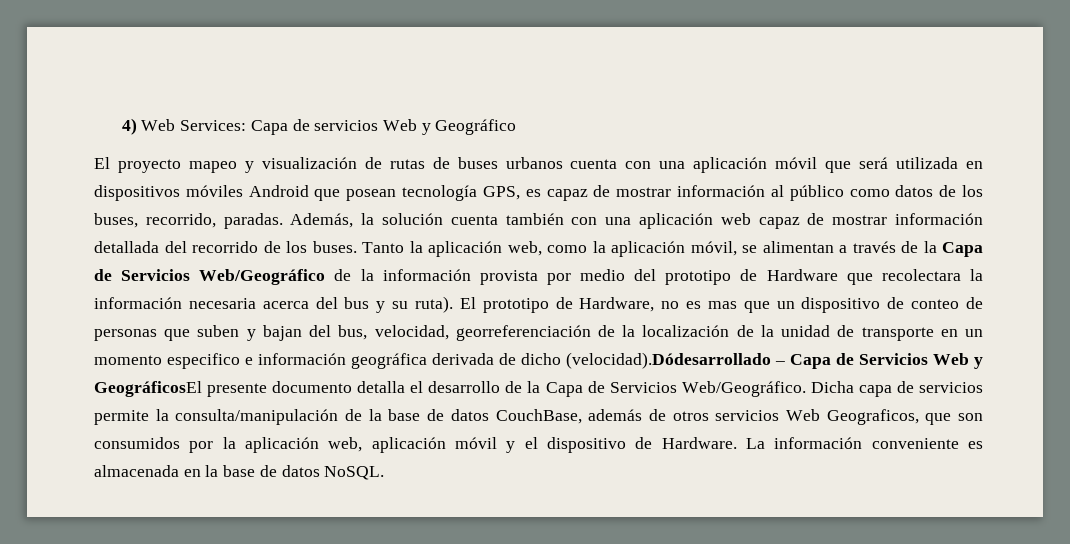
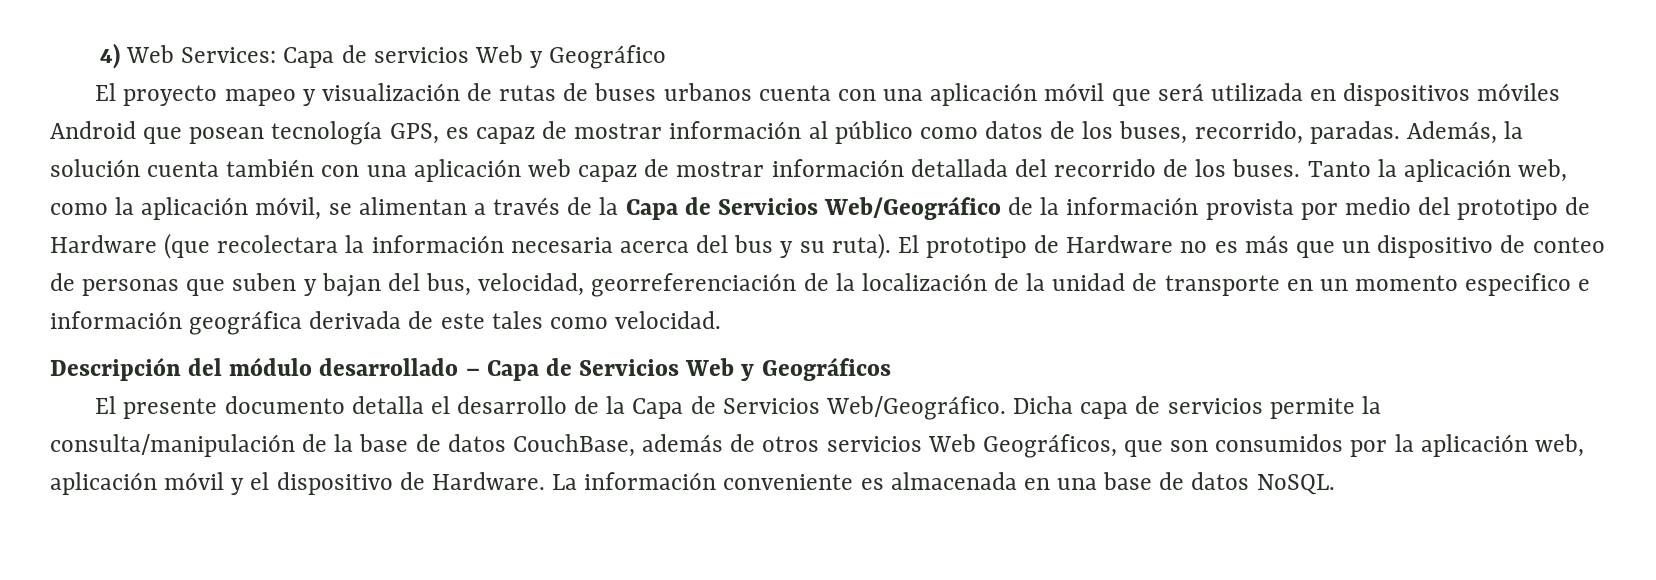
[846,273,873,285] que -> [164,233,211,259] (que
[579,297,655,312] Hardware, -> [1066,235,1174,253] Hardware
[707,301,737,309] mas -> [1244,235,1289,253] más
[521,352,771,369] dicho (velocidad).Dódesarrollado -> [440,311,722,329] [50,357,459,381] este tales como velocidad. // Descripción del módulo desarrollado
[94,381,202,397] GeográficosEl -> [761,357,891,381] [95,396,117,414] Geográficos // El
[826,409,919,425] Geograficos, -> [982,434,1117,458] Geográficos,
[205,465,219,477] la -> [1057,478,1098,490] una

